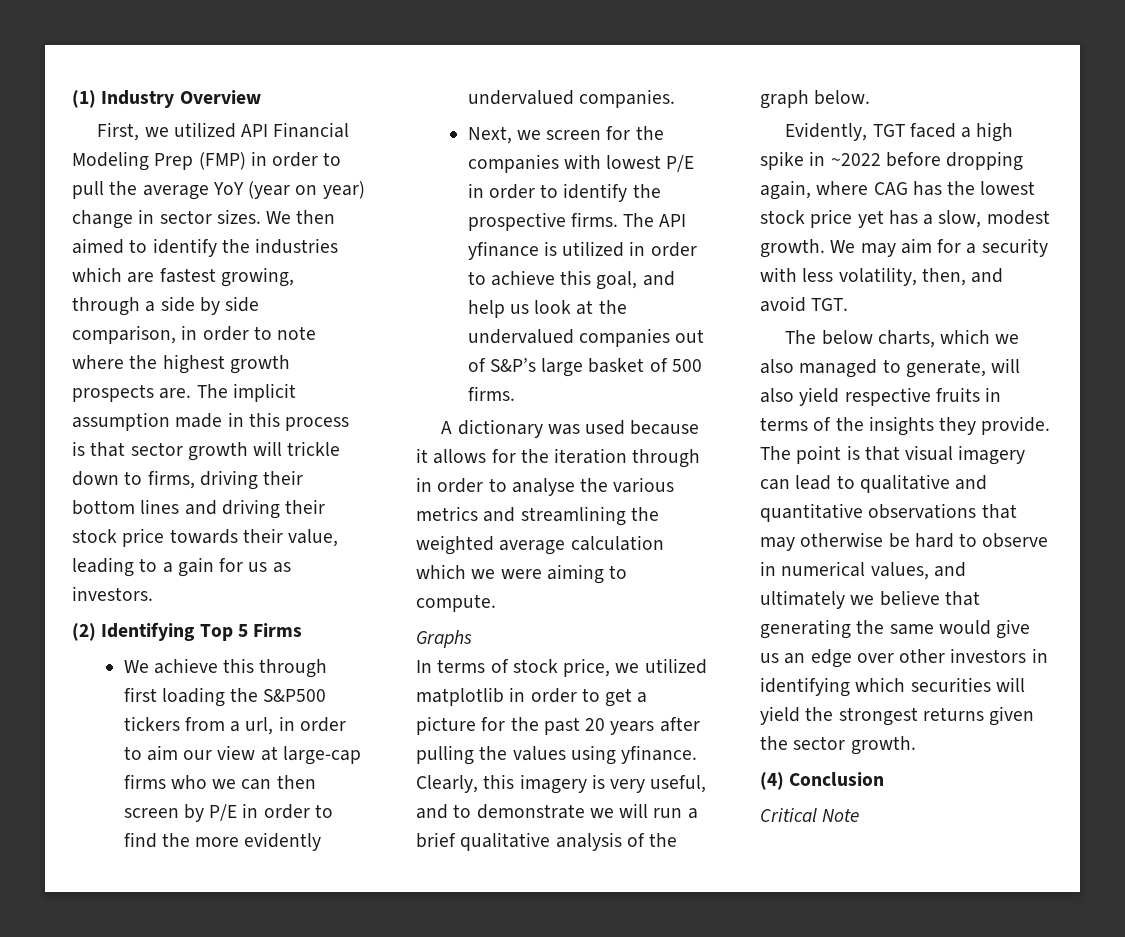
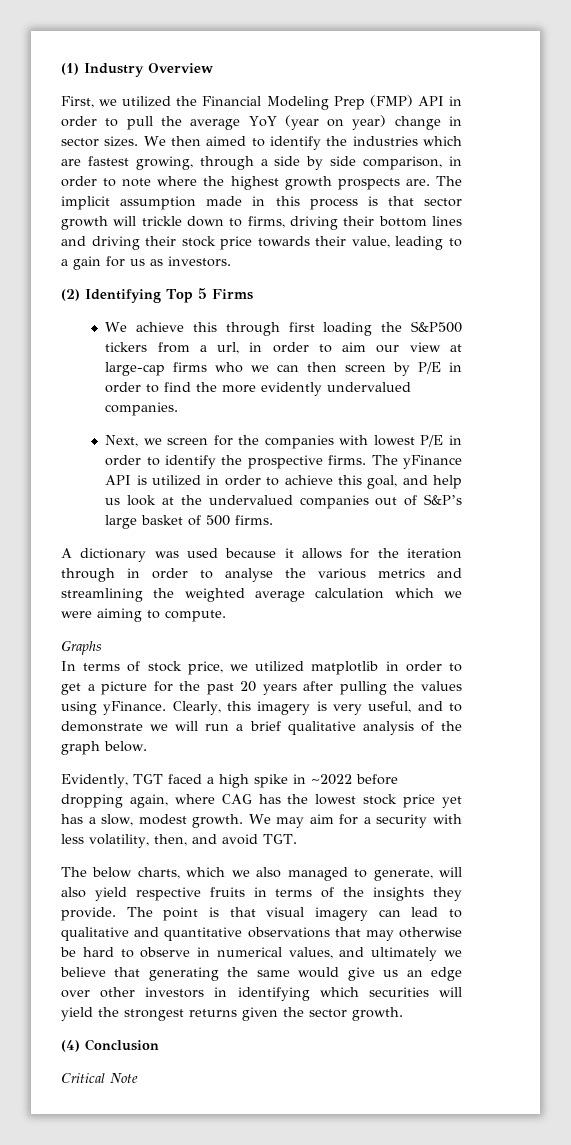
[241,124,269,137] API -> [176,96,198,106] the
(246, 161) none -> [417,96,444,106] API
[659,214,687,227] [467,241,539,260] API yfinance -> [403,455,463,469] [105,475,132,485] yFinance API
[621,745,698,764] yfinance. -> [103,701,167,715] yFinance.

